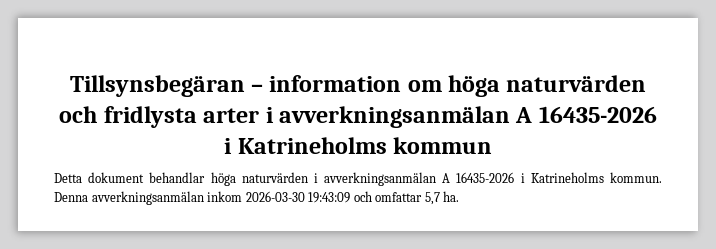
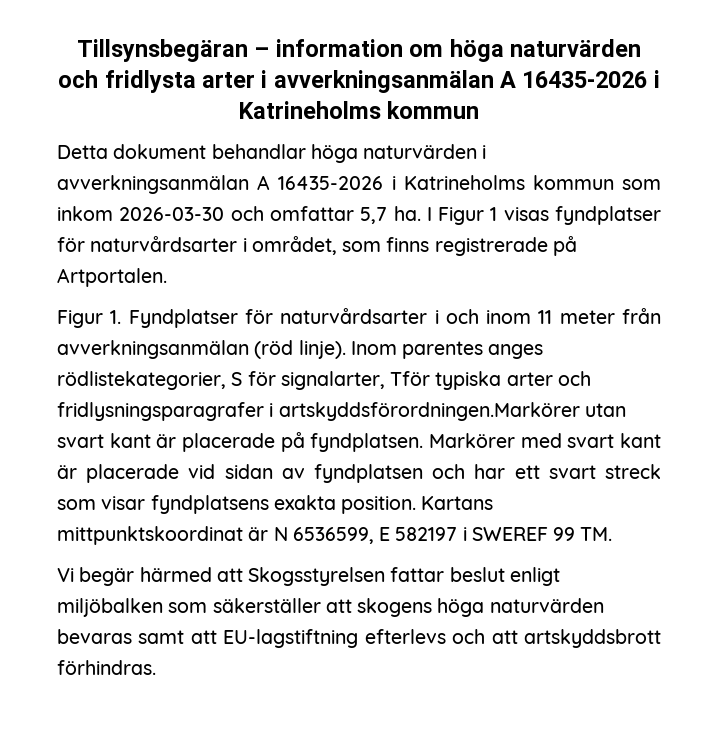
[610,172,662,183] [54,191,204,205] kommun. Denna avverkningsanmälan -> [532,175,661,190] kommun som
[308,192,351,203] 19:43:09 -> (225, 214) none
(460, 196) none -> [426,206,662,225] [57,236,577,256] [57,268,167,287] [57,308,661,328] [57,340,544,359] [57,371,591,390] [57,402,626,421] [57,432,661,452] [57,464,661,483] [57,495,494,514] [57,526,613,545] [57,567,560,586] [57,598,604,617] [57,629,661,648] [57,660,156,675] I Figur 1 visas fyndplatser för naturvårdsarter i området, som finns registrerade på Artportalen. // Figur 1. Fyndplatser för naturvårdsarter i och inom 11 meter från avverkningsanmälan (röd linje). Inom parentes anges rödlistekategorier, S för signalarter, Tför typiska arter och fridlysningsparagrafer i artskyddsförordningen.Markörer utan svart kant är placerade på fyndplatsen. Markörer med svart kant är placerade vid sidan av fyndplatsen och har ett svart streck som visar fyndplatsens exakta position. Kartans mittpunktskoordinat är N 6536599, E 582197 i SWEREF 99 TM. // Vi begär härmed att Skogsstyrelsen fattar beslut enligt miljöbalken som säkerställer att skogens höga naturvärden bevaras samt att EU-lagstiftning efterlevs och att artskyddsbrott förhindras.

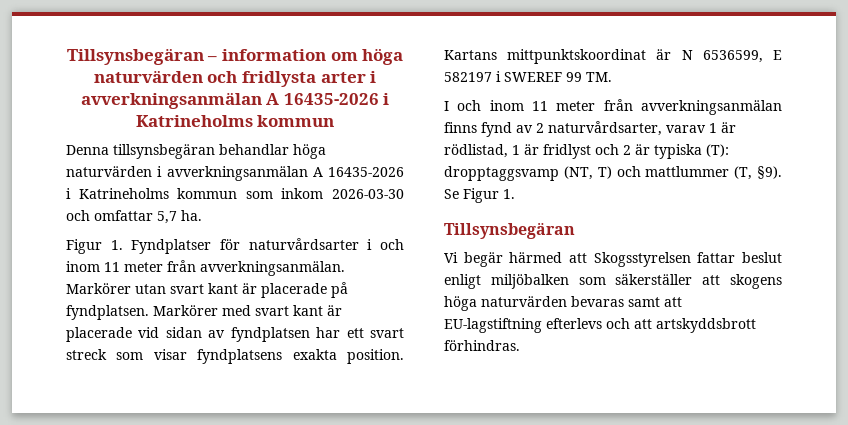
[57,144,207,159] Detta dokument -> [66,144,215,159] Denna tillsynsbegäran
[426,206,662,225] [57,236,577,256] [57,268,167,287] I Figur 1 visas fyndplatser för naturvårdsarter i området, som finns registrerade på Artportalen. -> (202, 215) none
[57,340,544,359] [57,371,591,390] [57,402,580,421] avverkningsanmälan (röd linje). Inom parentes anges rödlistekategorier, S för signalarter, Tför typiska arter och fridlysningsparagrafer i artskyddsförordningen.Markörer -> [200,261,345,276] [66,283,131,294] avverkningsanmälan. Markörer
[432,464,466,479] och -> (310, 334) none
(613, 534) none -> [444,99,782,115] [444,121,736,137] [444,144,729,159] [444,166,782,181] [444,188,515,203] [444,222,575,239] // I och inom 11 meter från avverkningsanmälan finns fynd av 2 naturvårdsarter, varav 1 är rödlistad, 1 är fridlyst och 2 är typiska (T): dropptaggsvamp (NT, T) och mattlummer (T, §9). Se Figur 1. // Tillsynsbegäran

